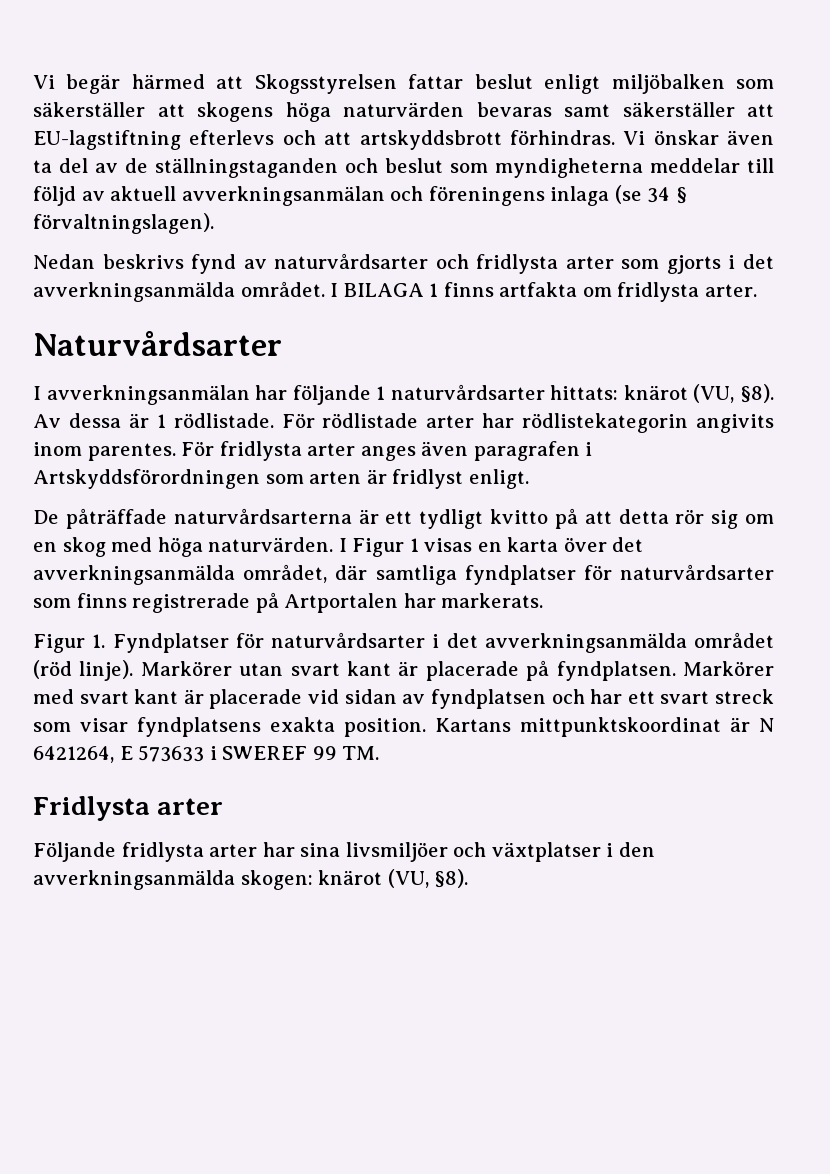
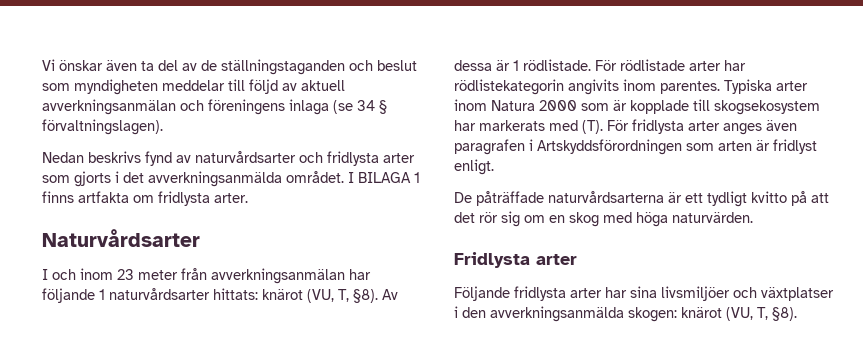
[33,74,775,94] [33,102,774,122] [33,130,646,150] Vi begär härmed att Skogsstyrelsen fattar beslut enligt miljöbalken som säkerställer att skogens höga naturvärden bevaras samt säkerställer att EU-lagstiftning efterlevs och att artskyddsbrott förhindras. Vi -> [42,59,55,71] Vi
[495,158,643,178] myndigheterna -> [74,79,158,95] myndigheten
(41, 393) none -> [52,268,207,280] och inom 23 meter från
(735, 393) none -> [338,289,349,302] T,
(176, 452) none -> [724,79,808,94] [454,99,820,115] [454,120,603,134] Typiska arter inom Natura 2000 som är kopplade till skogsekosystem har markerats med (T).
[618,509,669,524] detta -> [454,212,475,223] det
[338,537,644,557] [33,564,774,585] [33,592,544,613] [33,632,774,653] [33,660,774,681] [33,689,775,709] [33,717,774,737] [33,745,380,763] I Figur 1 visas en karta över det avverkningsanmälda området, där samtliga fyndplatser för naturvårdsarter som finns registrerade på Artportalen har markerats. // Figur 1. Fyndplatser för naturvårdsarter i det avverkningsanmälda området (röd linje). Markörer utan svart kant är placerade på fyndplatsen. Markörer med svart kant är placerade vid sidan av fyndplatsen och har ett svart streck som visar fyndplatsens exakta position. Kartans mittpunktskoordinat är N 6421264, E 573633 i SWEREF 99 TM. -> (753, 217) none
(429, 878) none -> [757,307,768,320] T,

